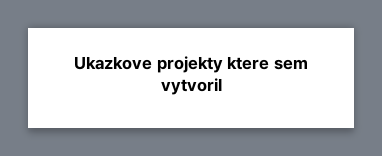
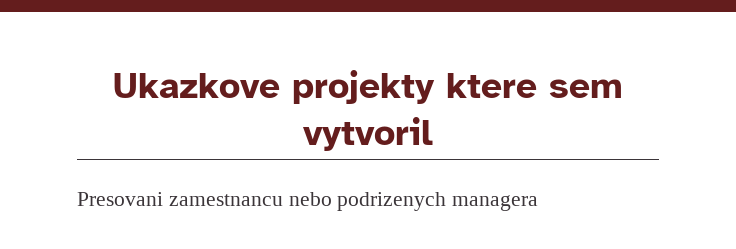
(222, 86) none -> [77,192,539,211] // Presovani zamestnancu nebo podrizenych managera

